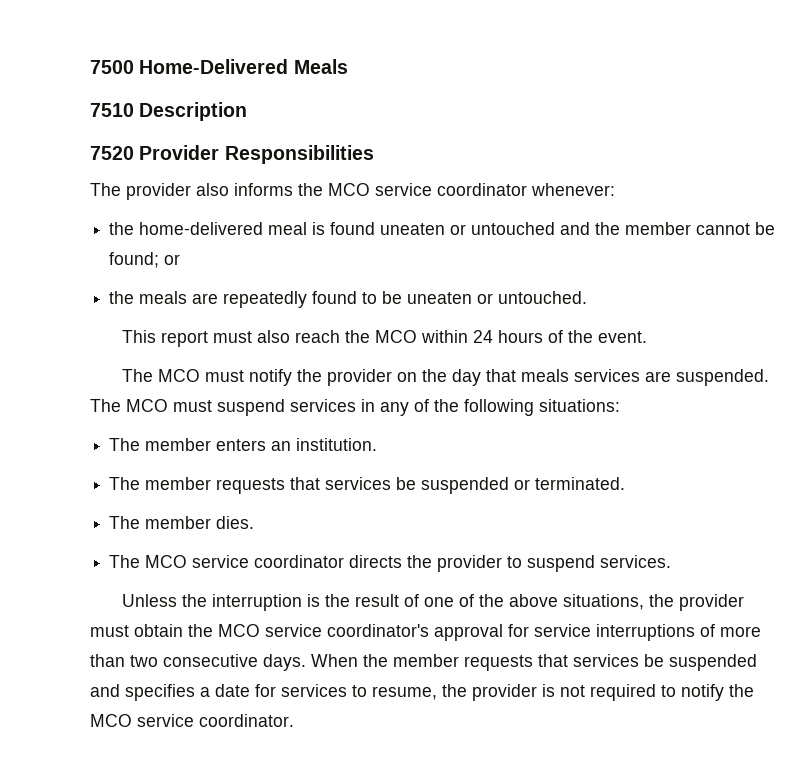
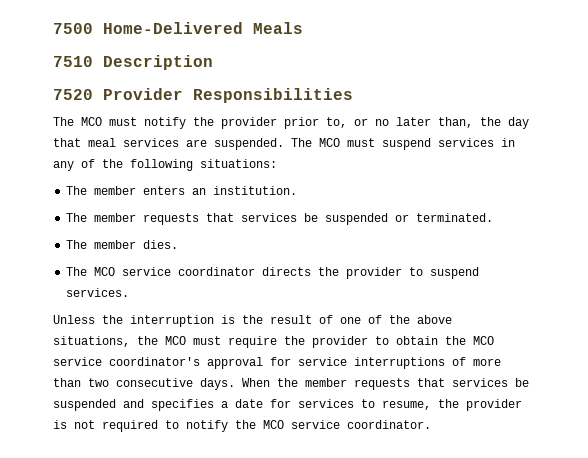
[90,183,615,200] [109,222,776,235] [109,252,181,268] [109,291,588,308] [122,330,648,347] // The provider also informs the MCO service coordinator whenever: // the home-delivered meal is found uneaten or untouched and the member cannot be found; or // the meals are repeatedly found to be uneaten or untouched. // This report must also reach the MCO within 24 hours of the event. -> (353, 95) none
[397,372,418,382] on -> [284,117,473,129] prior to, or no later than,
[521,369,570,382] meals -> [88,138,116,147] meal
[679,594,745,611] [90,625,129,637] provider must -> [165,336,389,348] MCO must require the provider to

